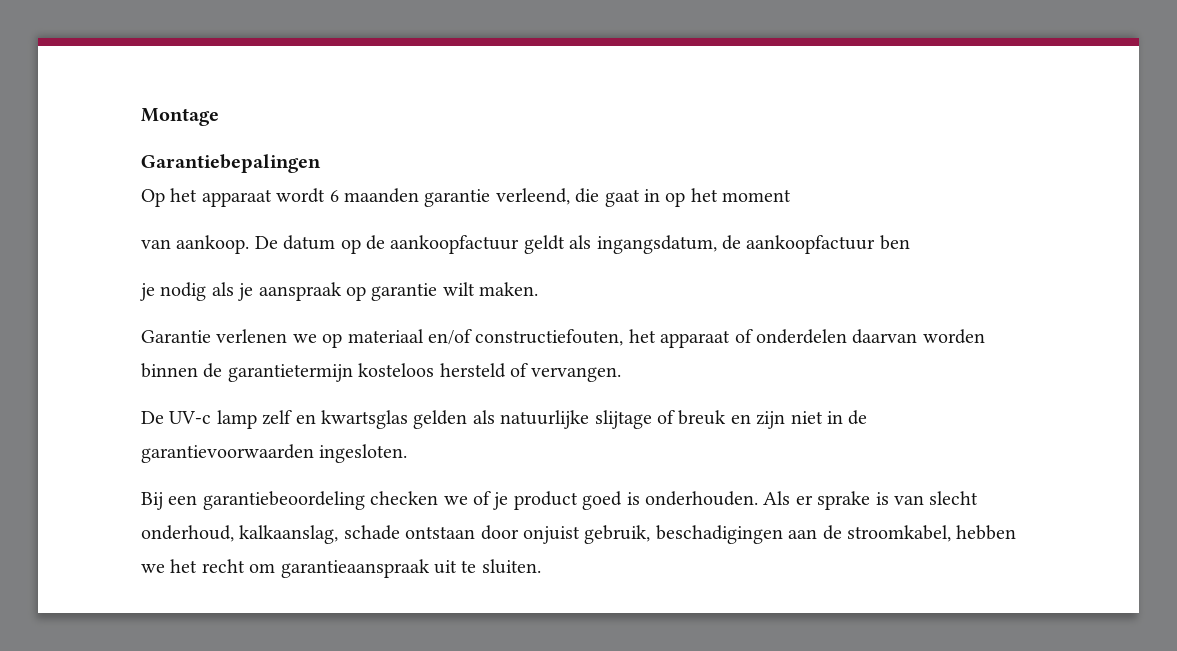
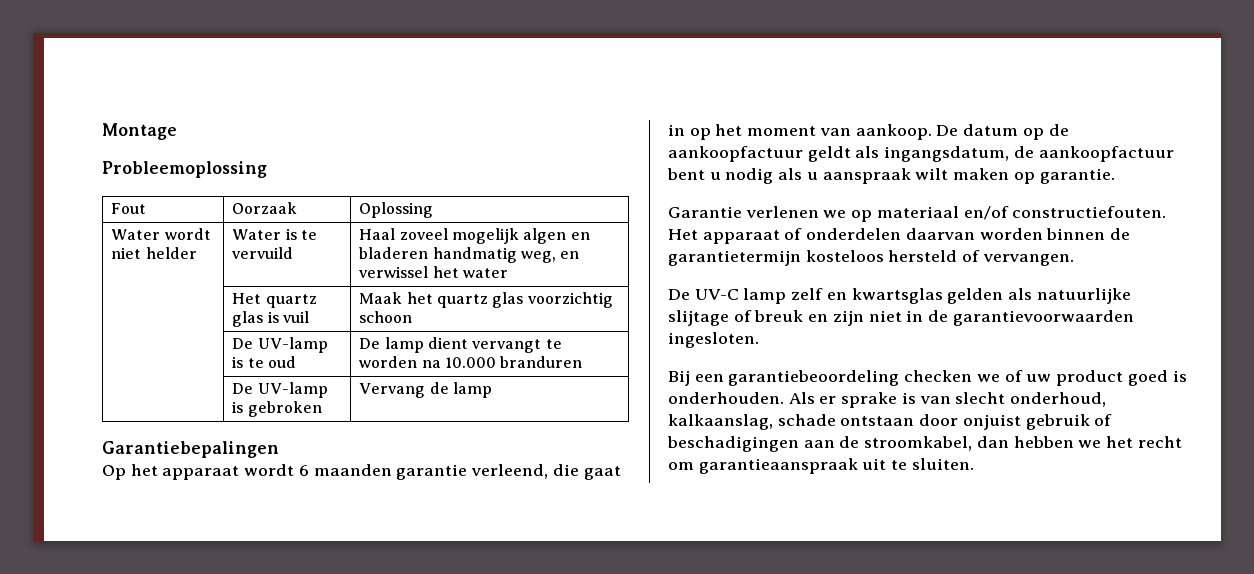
(219, 117) none -> [102,161,267,178] [111,203,147,214] [232,202,298,214] [359,202,434,218] [111,228,211,240] [111,247,197,259] [232,228,318,240] [232,247,294,259] [359,228,590,244] [359,247,580,263] [359,266,509,278] [232,293,317,308] [232,311,310,327] [359,292,613,308] [359,311,413,323] [232,337,328,353] [232,356,297,368] [359,337,562,353] [359,356,583,368] [232,382,328,398] [232,401,322,417] [359,382,493,398] // Probleemoplossing // Fout | Oorzaak | Oplossing // Water wordt niet helder | Water is te vervuild | Haal zoveel mogelijk algen en bladeren handmatig weg, en verwissel het water // | Het quartz glas is vuil | Maak het quartz glas voorzichtig schoon // | De UV-lamp is te oud | De lamp dient vervangt te worden na 10.000 branduren // | De UV-lamp is gebroken | Vervang de lamp
(792, 195) // -> (817, 131) none
[879,235,910,250] [140,282,539,301] ben // je nodig als je aanspraak op garantie wilt maken. -> [667,168,1115,184] bent u nodig als u aanspraak wilt maken op garantie.
[475,329,656,346] constructiefouten, het -> [1012,206,1167,218] [668,229,698,240] constructiefouten. Het
[169,411,212,424] UV-c -> [694,289,739,300] UV-C
[493,492,509,510] je -> [1026,374,1052,382] uw
[584,525,651,544] gebruik, -> [1025,414,1113,430] gebruik of
(951, 533) none -> [976,436,1009,448] dan

